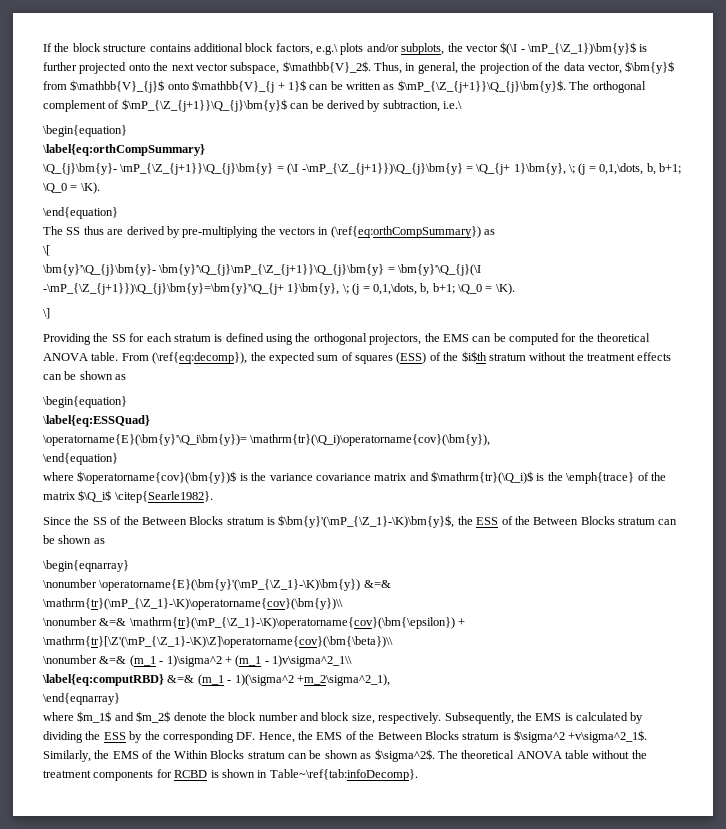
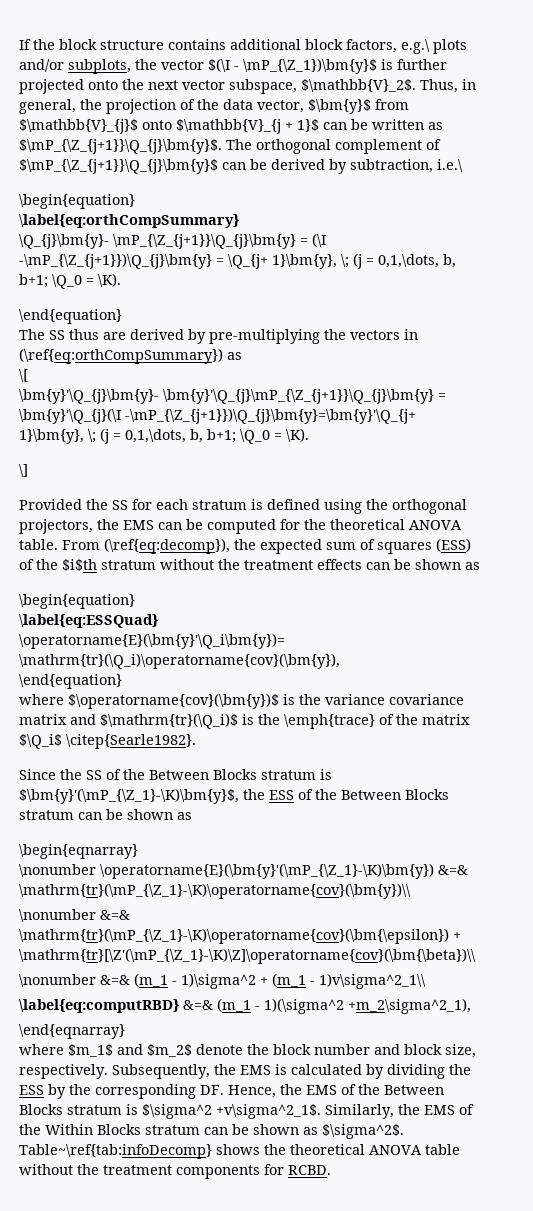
[43,333,91,345] Providing -> [19,499,82,510] Provided
[437,750,458,759] The -> [19,1144,286,1159] Table~\ref{tab:infoDecomp} shows the
[174,769,418,781] RCBD is shown in Table~\ref{tab:infoDecomp}. -> [288,1165,331,1175] RCBD.

